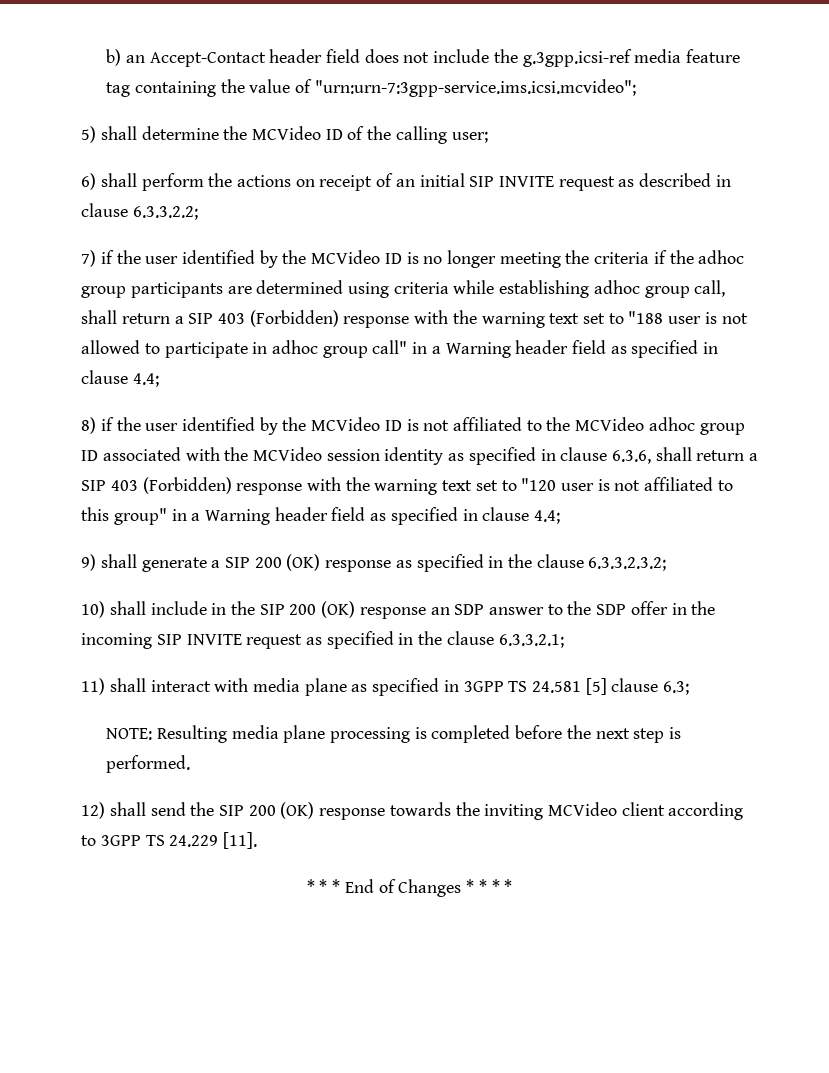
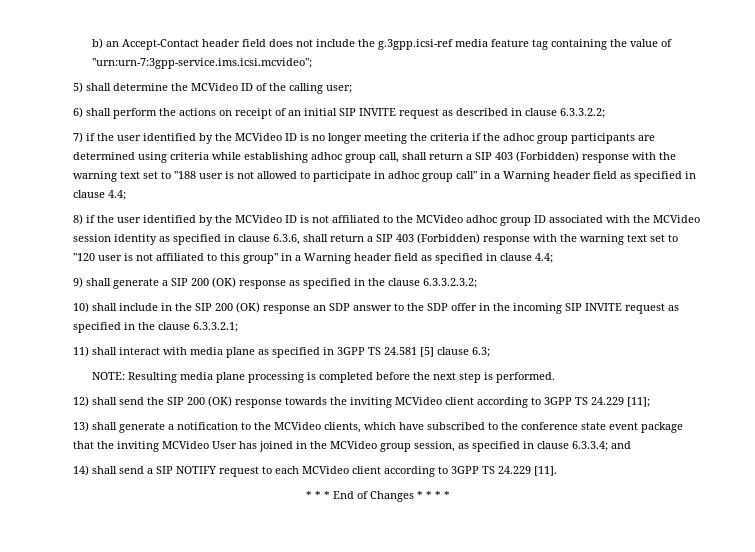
(219, 841) none -> [626,397,650,407] [72,421,683,433] [72,441,631,452] [72,465,531,477] [11]; // 13) shall generate a notification to the MCVideo clients, which have subscribed to the conference state event package that the inviting MCVideo User has joined in the MCVideo group session, as specified in clause 6.3.3.4; and // 14) shall send a SIP NOTIFY request to each MCVideo client according to 3GPP TS 24.229

